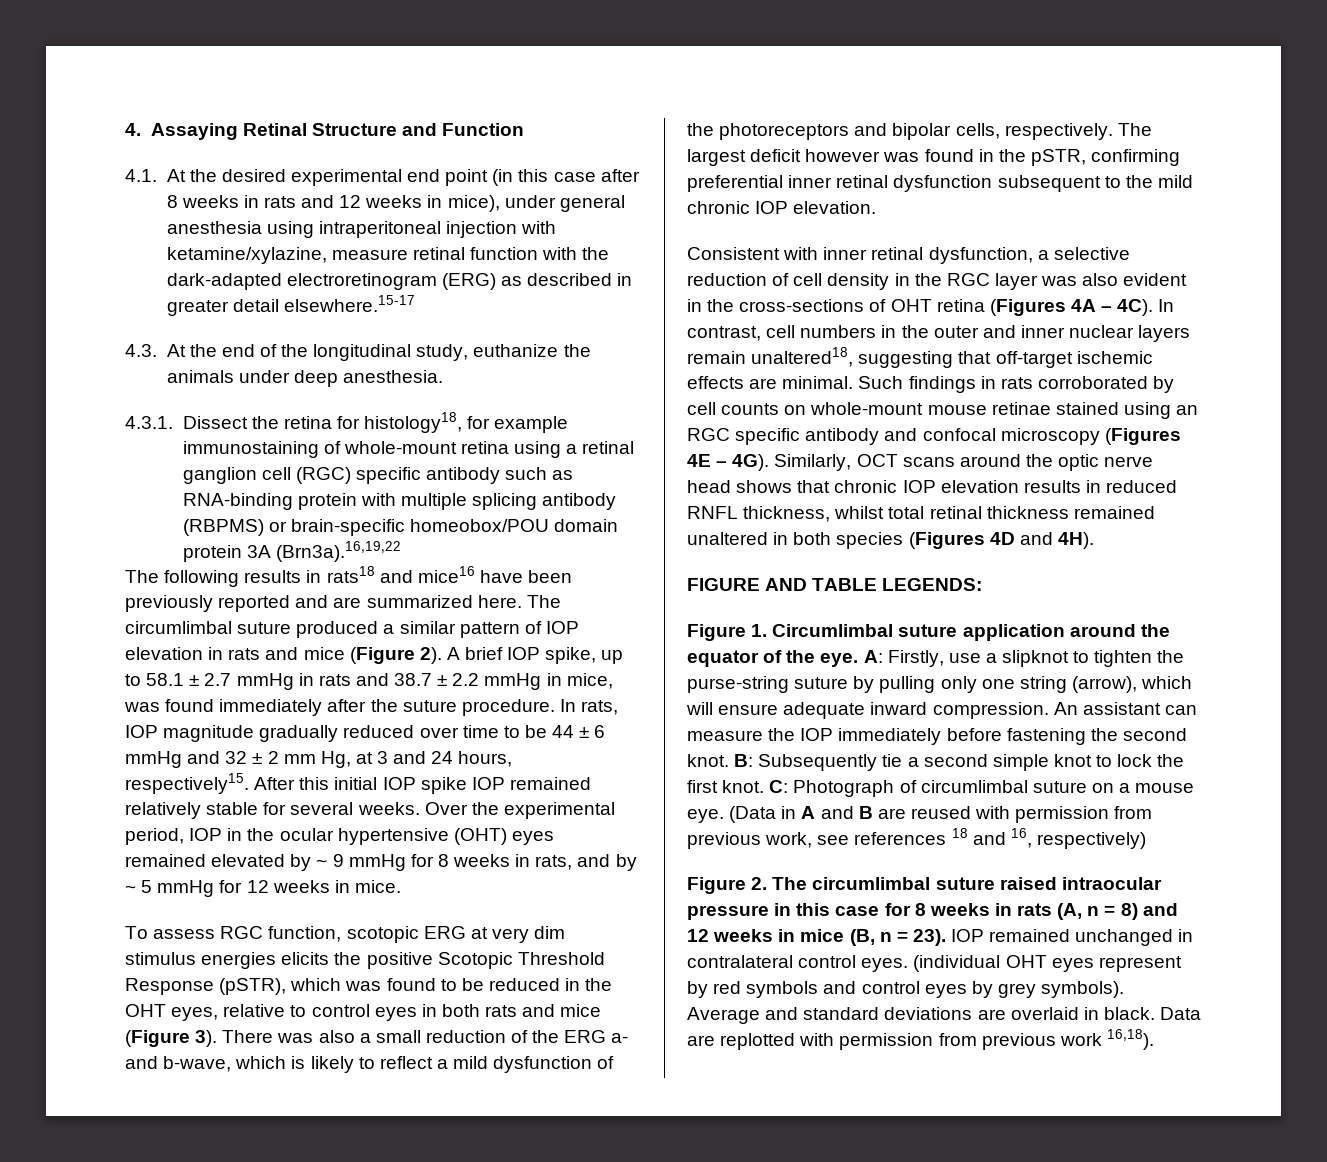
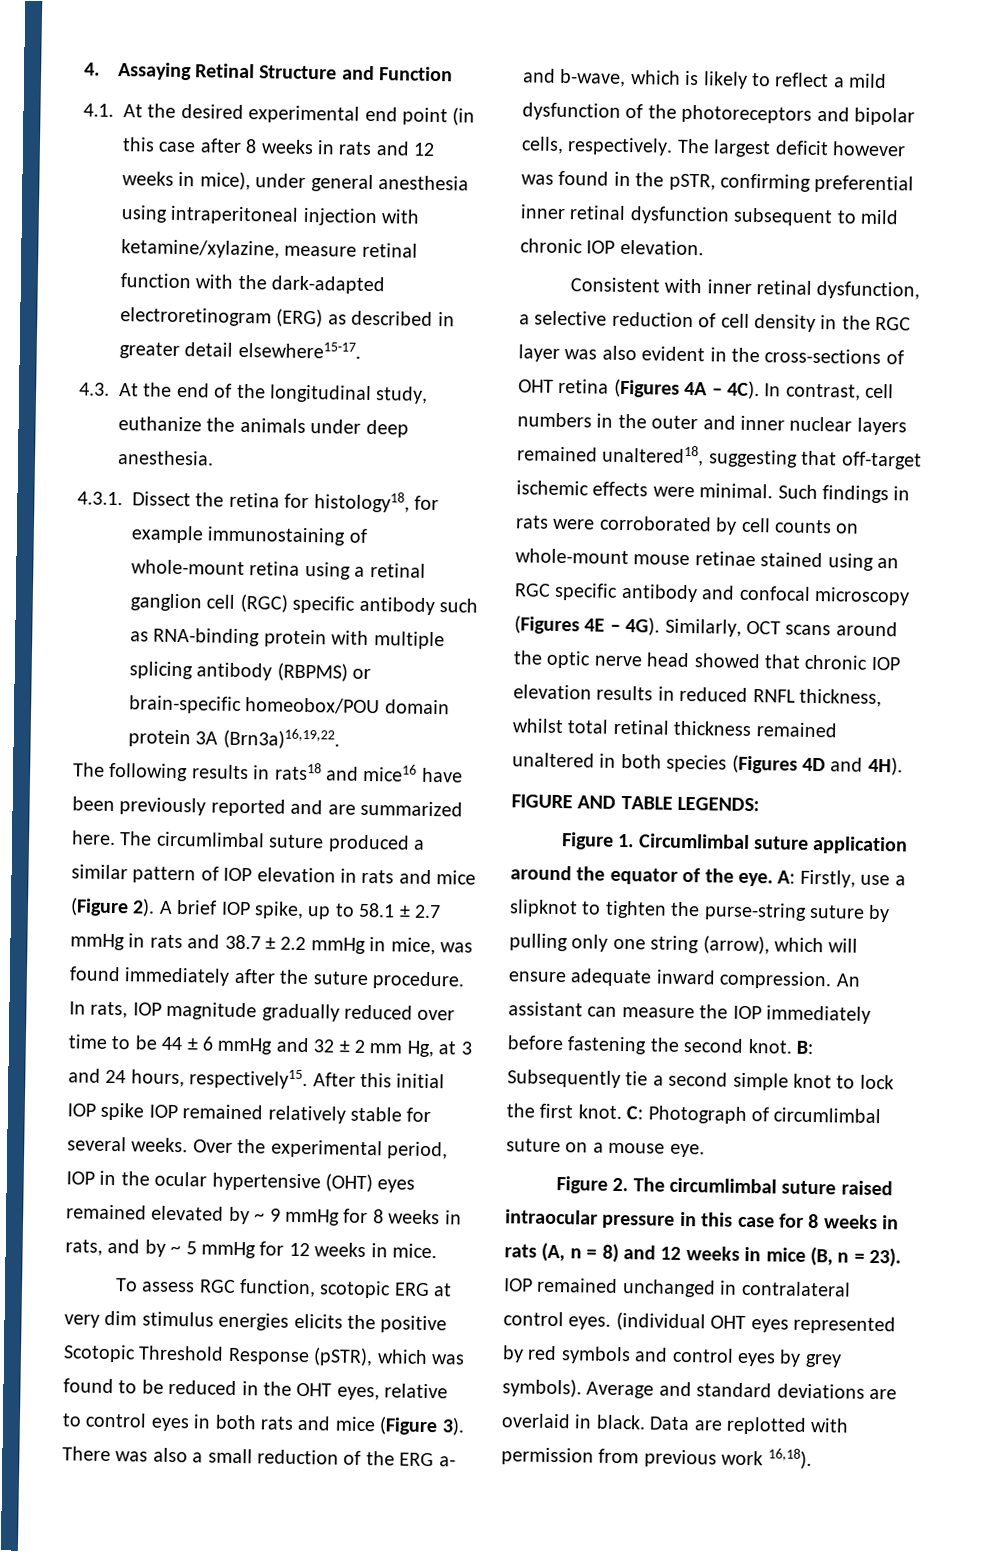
[283,295,415,312] elsewhere.15-17 -> [237,340,361,359] elsewhere15-17.
[275,541,401,562] (Brn3a).16,19,22 -> [222,727,340,750] (Brn3a)16,19,22.
[1125,175,1153,188] the -> (857, 217) none
[687,351,746,364] remain -> [517,446,598,462] remained
[749,378,778,389] are -> [652,486,695,498] were
(1033, 383) none -> [552,518,596,530] were
[736,480,793,493] shows -> [693,653,761,669] showed
[729,806,1153,823] [687,828,1146,849] (Data in A and B are reused with permission from previous work, see references 18 and 16, respectively) -> (705, 1150) none
[1098,956,1182,972] represent -> [793,1315,896,1335] represented

